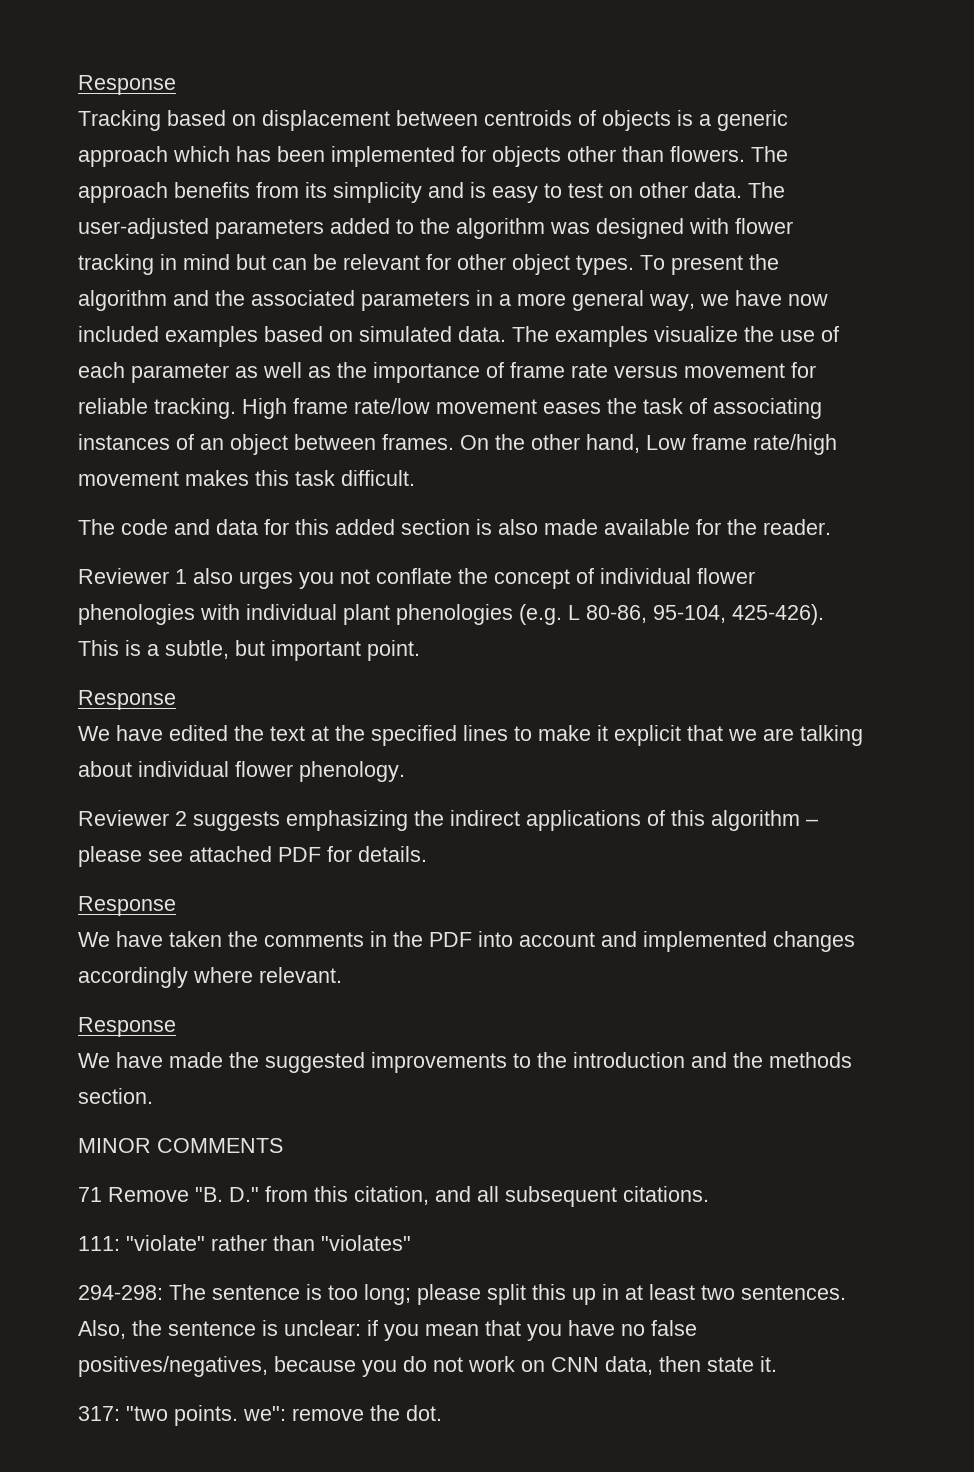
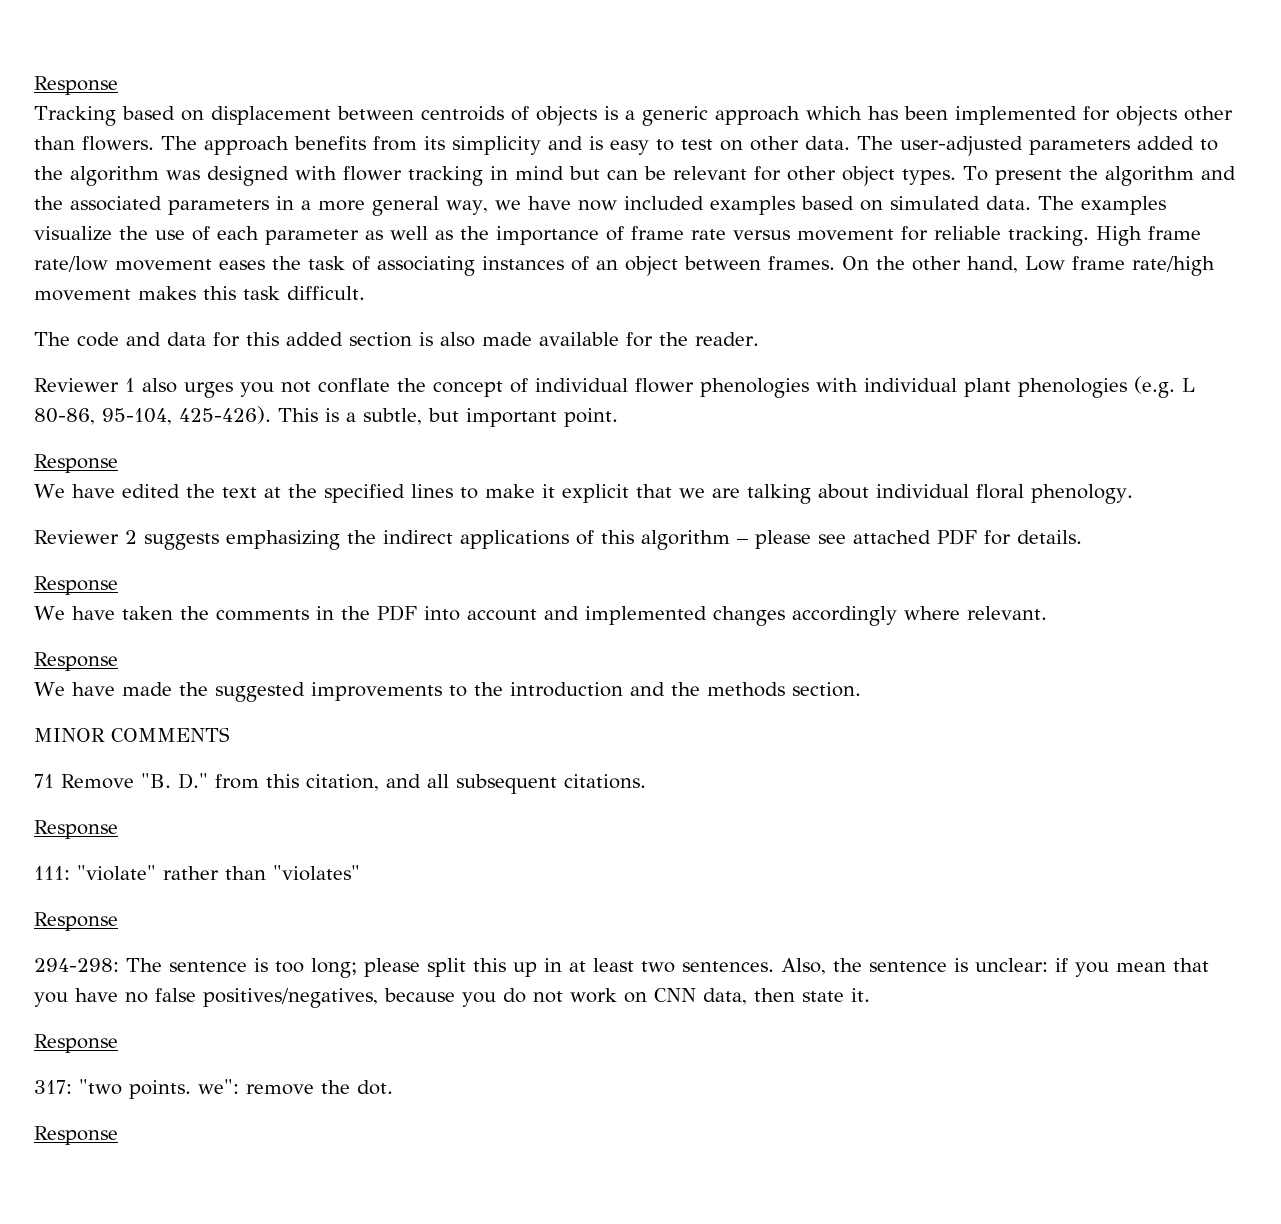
[235,761,293,777] flower -> [975,484,1024,499] floral
(709, 1194) none -> [34,820,118,839] // Response
(411, 1243) none -> [34,912,118,931] // Response
(777, 1364) none -> [34,1034,118,1053] // Response
(442, 1413) none -> [34,1126,118,1145] // Response

